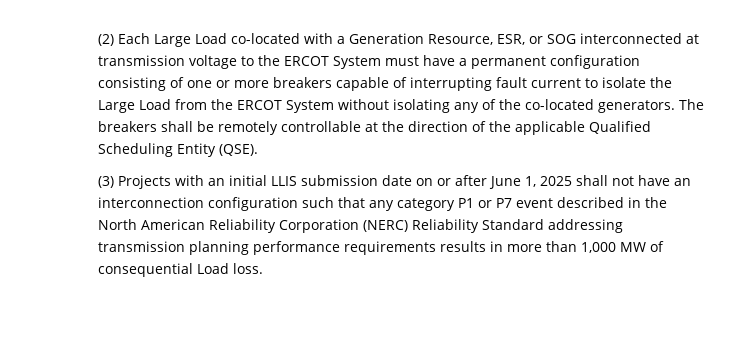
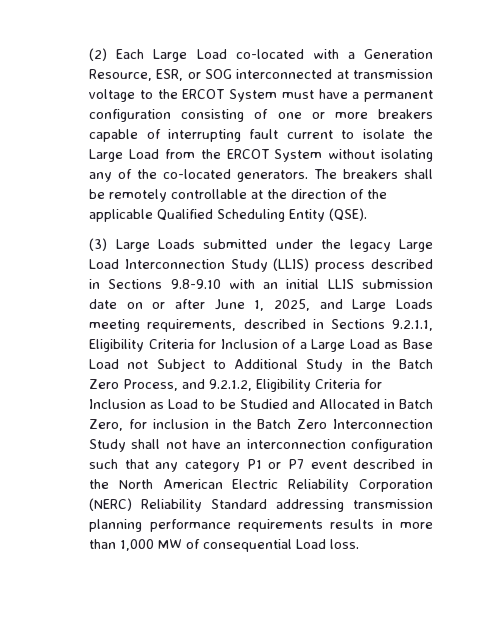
[117,175,171,189] Projects -> [115,239,433,252] [89,258,434,272] [89,279,221,289] Large Loads submitted under the legacy Large Load Interconnection Study (LLIS) process described in Sections 9.8-9.10
[539,176,572,186] 2025 -> [274,299,434,312] [89,319,433,332] [89,339,433,352] [89,358,434,372] [89,379,383,392] [89,399,433,409] [89,419,433,431] [89,439,127,452] 2025, and Large Loads meeting requirements, described in Sections 9.2.1.1, Eligibility Criteria for Inclusion of a Large Load as Base Load not Subject to Additional Study in the Batch Zero Process, and 9.2.1.2, Eligibility Criteria for Inclusion as Load to be Studied and Allocated in Batch Zero, for inclusion in the Batch Zero Interconnection Study
(205, 224) none -> [232,479,279,489] Electric

